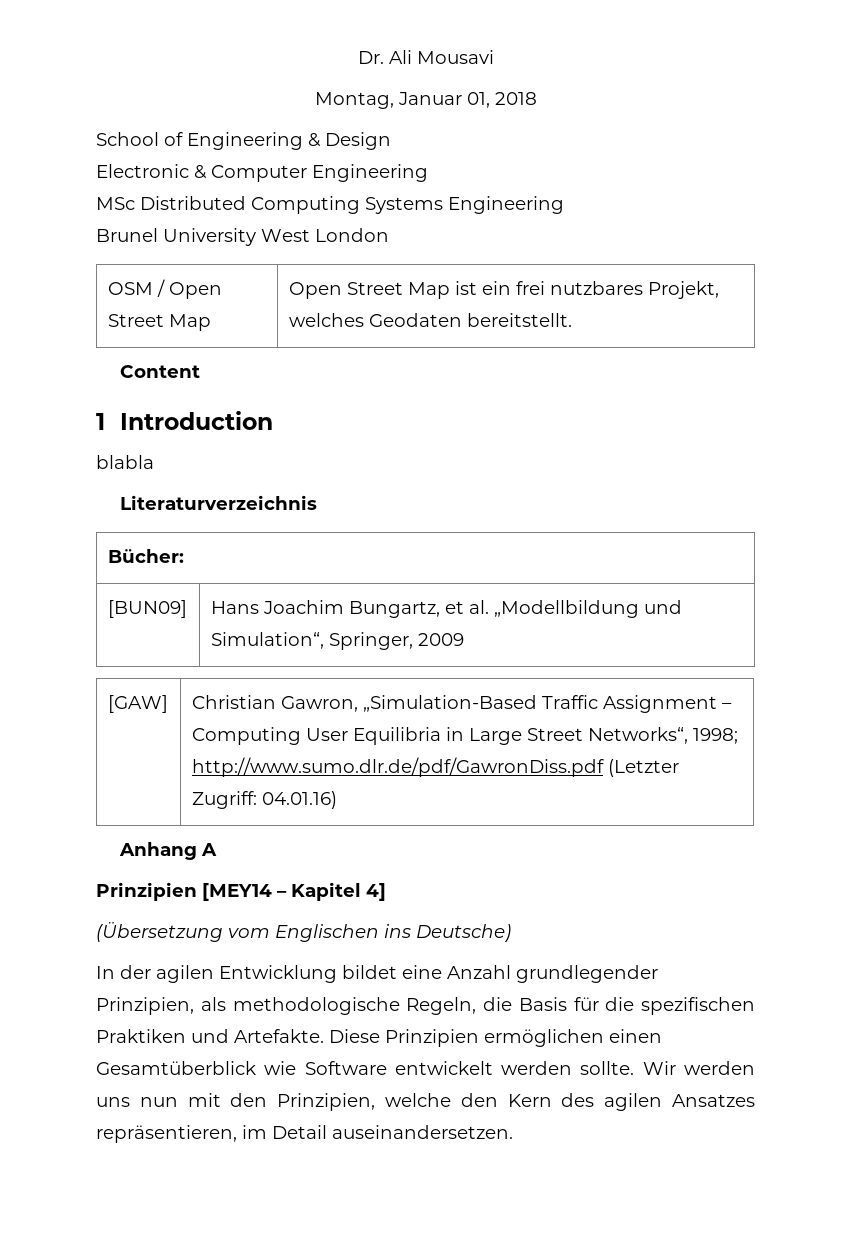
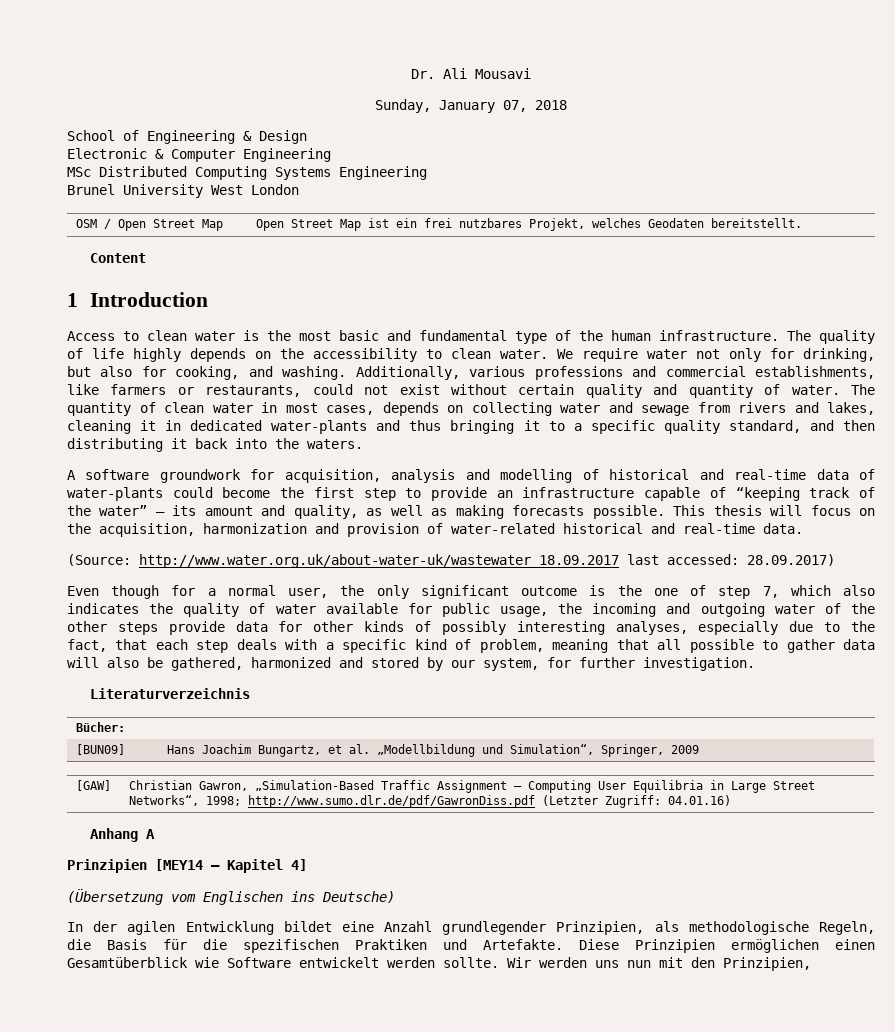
[314,92,490,109] Montag, Januar 01, -> [375,99,527,113] Sunday, January 07,
[96,455,154,469] blabla -> [67,330,875,344] [67,348,875,362] [67,366,876,380] [67,384,876,398] [67,402,875,416] [67,420,876,434] [67,438,363,452] [67,469,875,483] [67,487,875,501] [67,505,876,519] [67,523,803,537] [67,554,835,568] [67,585,876,599] [67,603,875,617] [67,621,876,635] [67,639,876,653] [67,657,755,671] Access to clean water is the most basic and fundamental type of the human infrastructure. The quality of life highly depends on the accessibility to clean water. We require water not only for drinking, but also for cooking, and washing. Additionally, various professions and commercial establishments, like farmers or restaurants, could not exist without certain quality and quantity of water. The quantity of clean water in most cases, depends on collecting water and sewage from rivers and lakes, cleaning it in dedicated water-plants and thus bringing it to a specific quality standard, and then distributing it back into the waters. // A software groundwork for acquisition, analysis and modelling of historical and real-time data of water-plants could become the first step to provide an infrastructure capable of “keeping track of the water” – its amount and quality, as well as making forecasts possible. This thesis will focus on the acquisition, harmonization and provision of water-related historical and real-time data. // (Source: http://www.water.org.uk/about-water-uk/wastewater 18.09.2017 last accessed: 28.09.2017) // Even though for a normal user, the only significant outcome is the one of step 7, which also indicates the quality of water available for public usage, the incoming and outgoing water of the other steps provide data for other kinds of possibly interesting analyses, especially due to the fact, that each step deals with a specific kind of problem, meaning that all possible to gather data will also be gathered, harmonized and stored by our system, for further investigation.
[385,1093,755,1111] [96,1125,513,1143] welche den Kern des agilen Ansatzes repräsentieren, im Detail auseinandersetzen. -> (811, 964) none

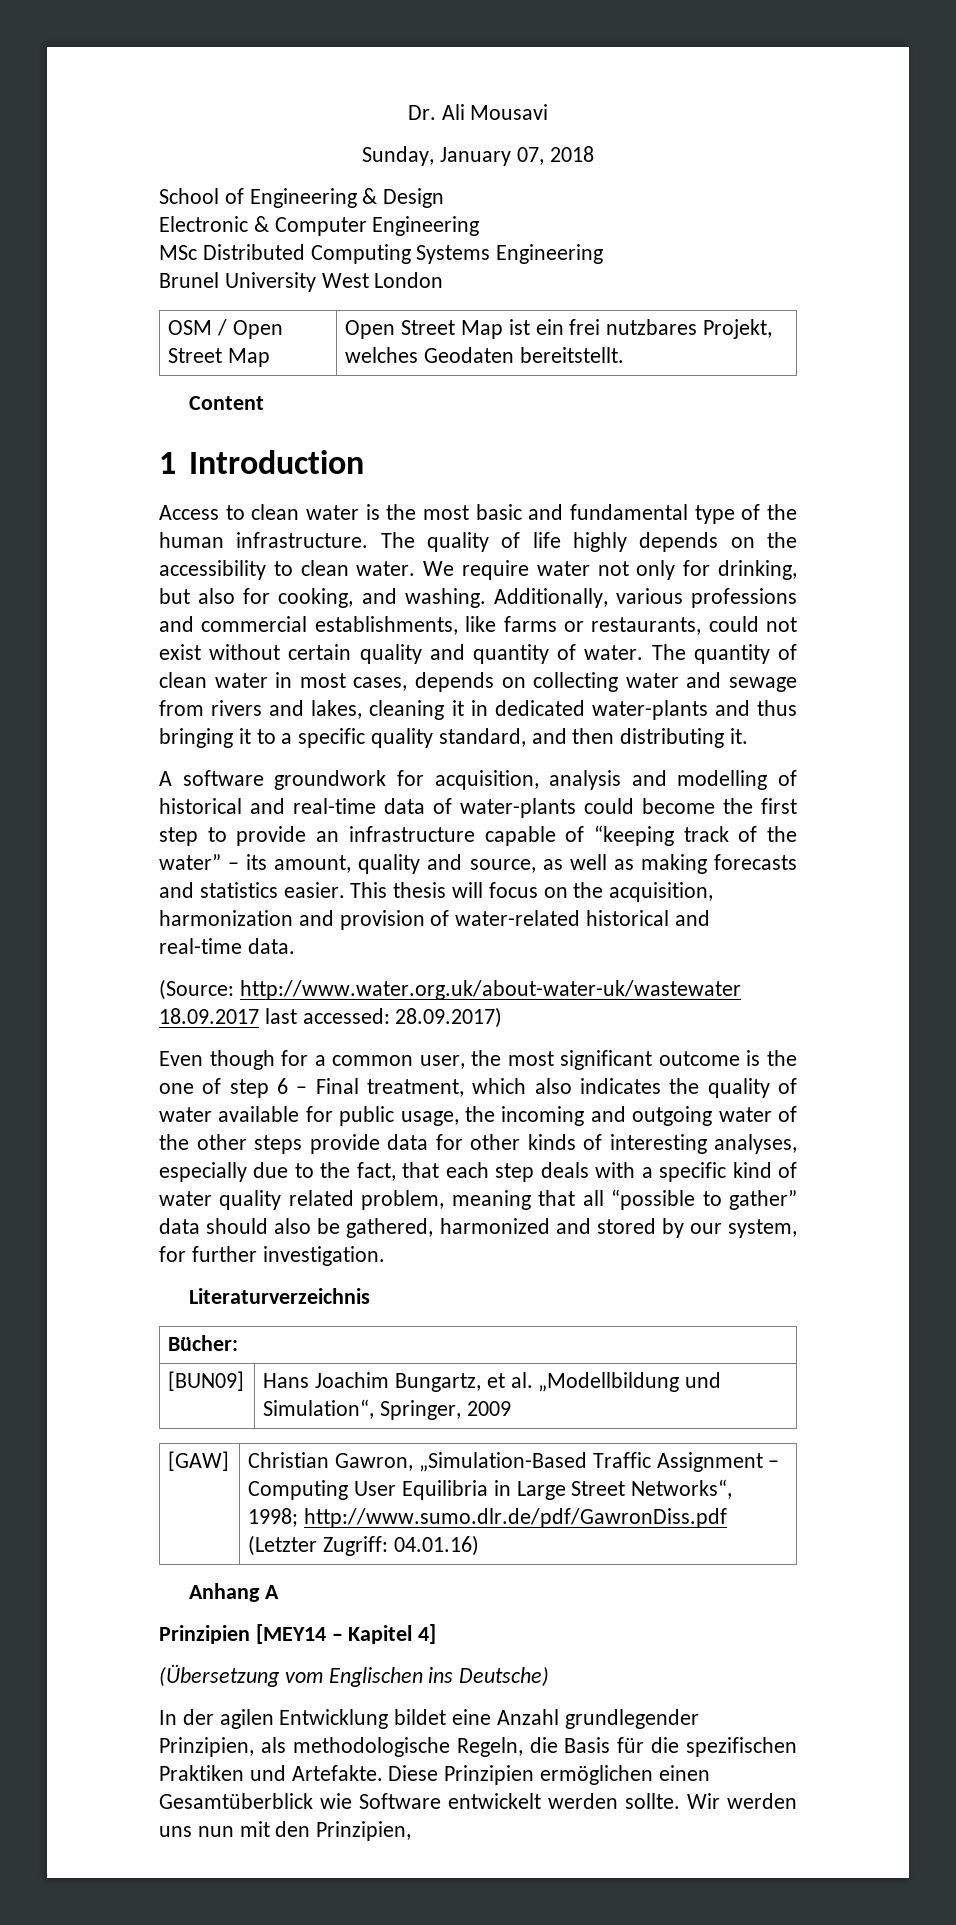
[110,384,167,395] farmers -> [503,616,557,632] farms
[171,438,363,449] it back into the waters. -> [730,728,749,744] it.
[204,505,358,519] amount and quality, -> [274,854,536,874] amount, quality and source,
[592,505,665,519] possible. -> [159,882,345,898] and statistics easier.
[227,585,276,596] normal -> [332,1055,414,1066] common
[376,585,409,599] only -> [507,1051,554,1066] most
[762,586,779,598] 7, -> [277,1078,464,1097] 6 – Final treatment,
[441,621,506,635] possibly -> (602, 1142) none
(472, 644) none -> [159,1190,354,1210] water quality related
[689,639,876,653] [67,657,99,668] possible to gather data will -> [611,1189,798,1210] [159,1218,269,1234] “possible to gather” data should

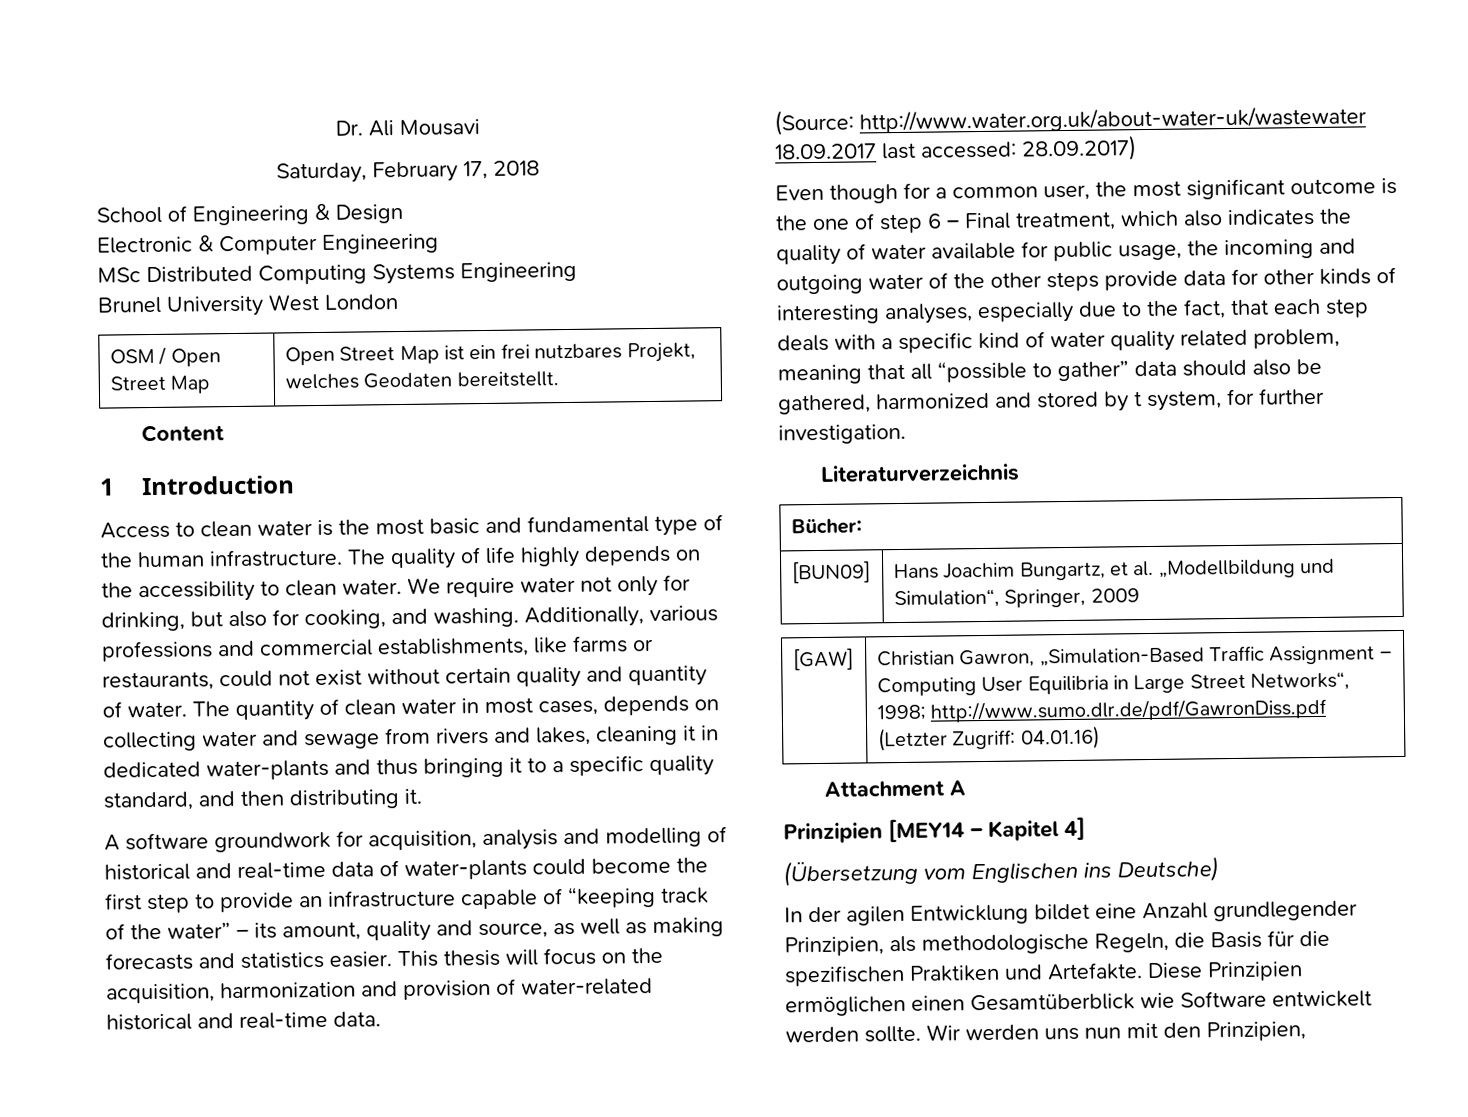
[362,146,544,166] Sunday, January 07, -> [276,160,488,184] Saturday, February 17,
[689,1223,722,1234] our -> [1134,391,1142,407] t
[188,1583,260,1602] Anhang -> [824,780,946,798] Attachment

